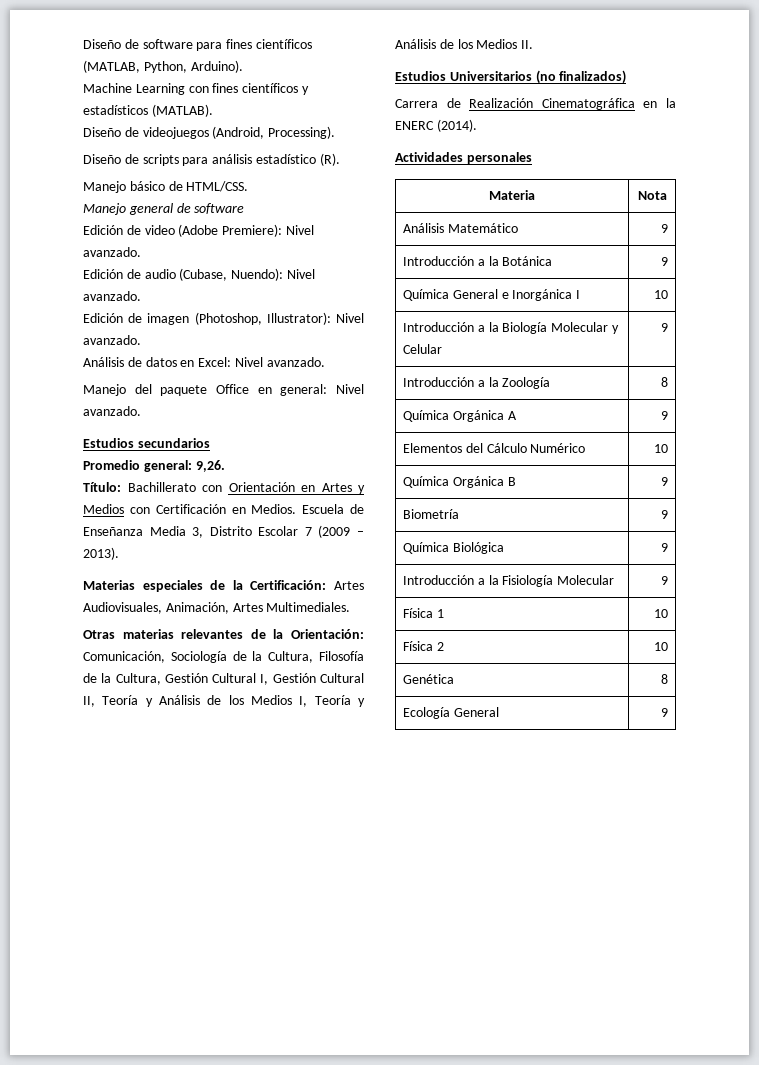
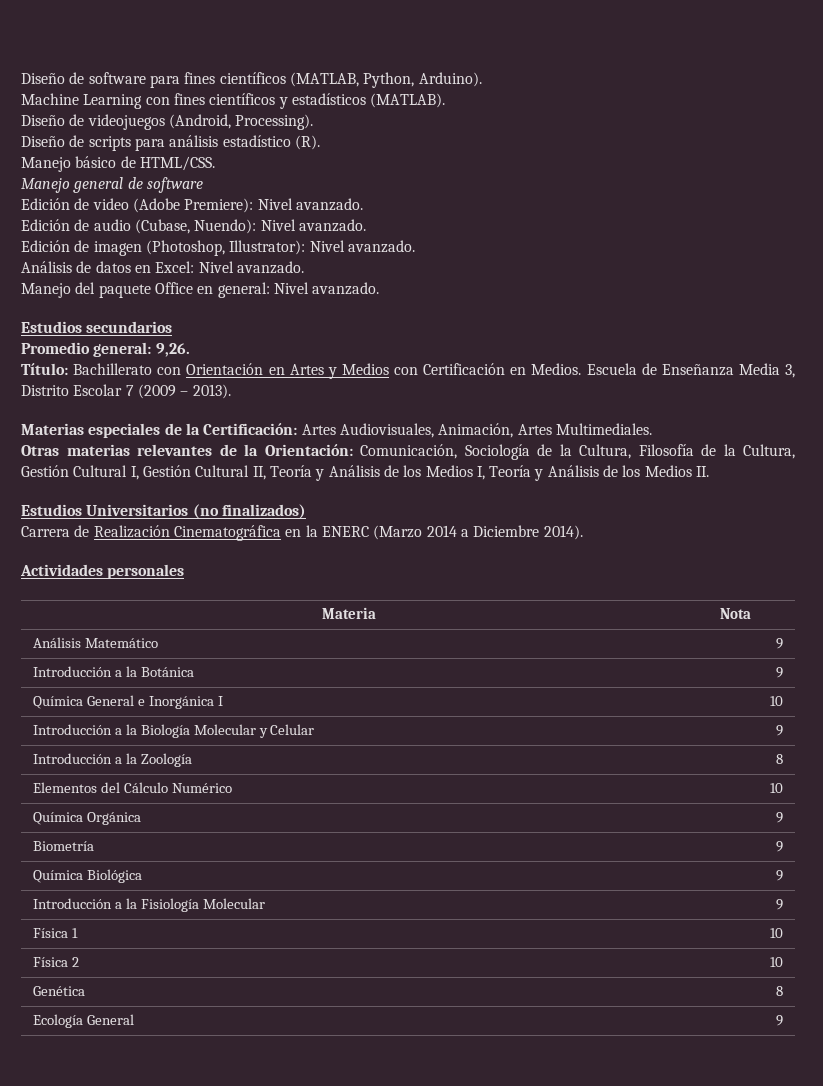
[436,119,477,132] (2014). -> [373,525,583,540] (Marzo 2014 a Diciembre 2014).
[403,410,517,422] [660,411,668,420] // Química Orgánica A | 9 -> (784, 759) none
[507,477,516,486] B -> (141, 818) none

